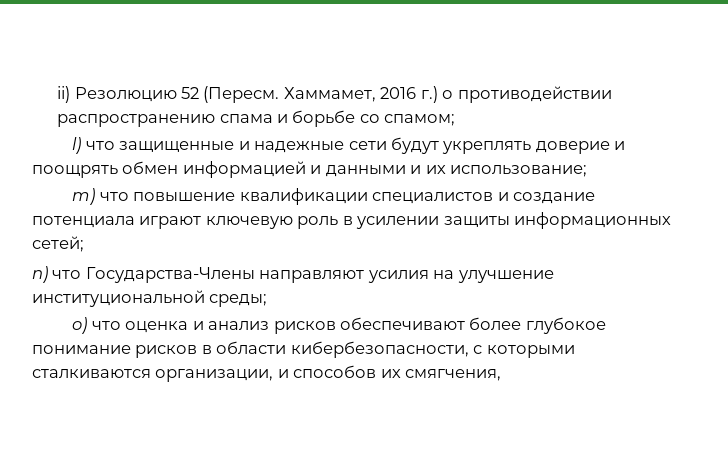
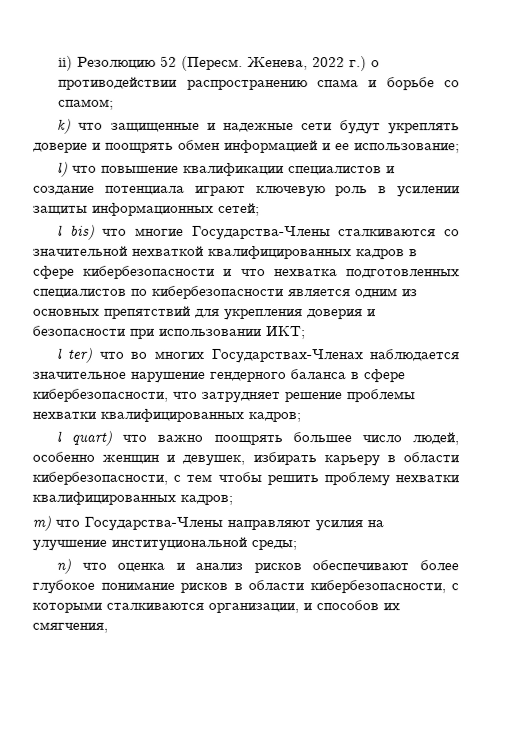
[283,87,417,102] Хаммамет, 2016 -> [247,56,346,71] Женева, 2022
[72,137,82,154] l) -> [56,118,71,134] k)
[325,165,446,177] данными и их -> [335,143,350,151] ее
[72,188,96,205] m) -> [56,161,68,177] l)
[32,266,48,283] n) -> [56,224,460,241] [33,245,418,260] [33,265,460,279] [33,285,418,300] [33,305,376,321] [33,325,306,340] [56,347,461,364] [32,369,405,383] [32,388,415,404] [32,408,301,423] [55,430,459,446] [32,451,460,467] [32,471,459,487] [32,491,233,505] [32,515,51,531] l bis) что многие Государства-Члены сталкиваются со значительной нехваткой квалифицированных кадров в сфере кибербезопасности и что нехватка подготовленных специалистов по кибербезопасности является одним из основных препятствий для укрепления доверия и безопасности при использовании ИКТ; // l ter) что во многих Государствах-Членах наблюдается значительное нарушение гендерного баланса в сфере кибербезопасности, что затрудняет решение проблемы нехватки квалифицированных кадров; // l quart) что важно поощрять большее число людей, особенно женщин и девушек, избирать карьеру в области кибербезопасности, с тем чтобы решить проблему нехватки квалифицированных кадров; // m)
[72,317,88,334] o) -> [55,558,71,574] n)

